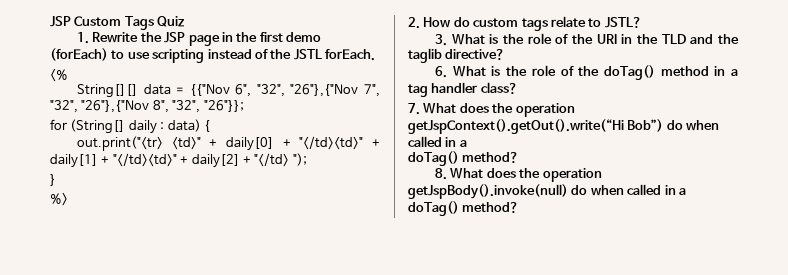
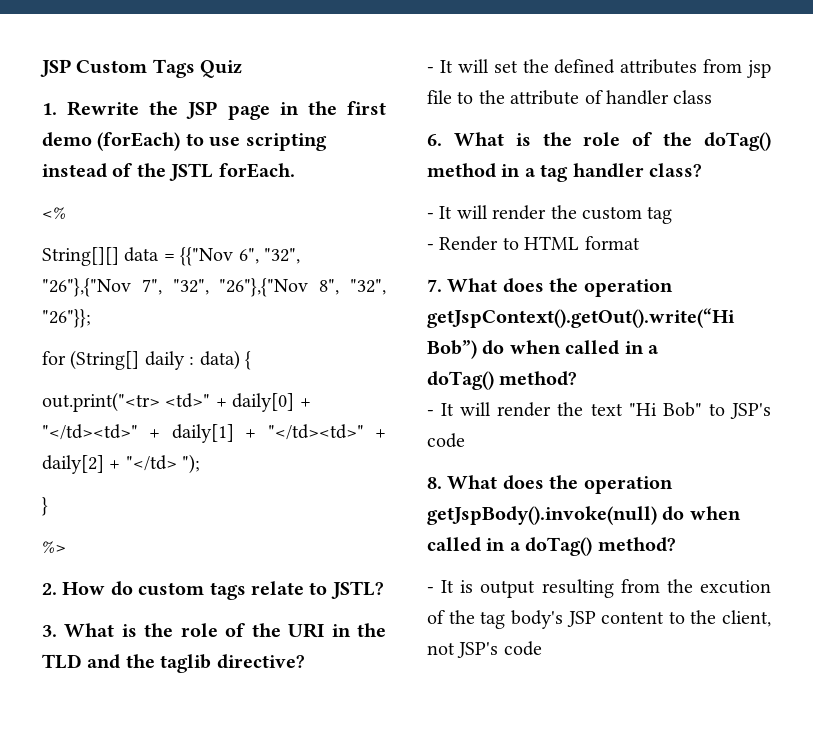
(506, 54) none -> [427,59,771,78] [427,90,713,105] // - It will set the defined attributes from jsp file to the attribute of handler class
(518, 88) none -> [427,205,673,224] [427,236,640,251] // - It will render the custom tag // - Render to HTML format
(520, 157) none -> [427,402,772,419] [427,433,465,448] // - It will render the text "Hi Bob" to JSP's code
(520, 207) none -> [427,579,771,598] [427,610,771,629] [427,641,542,658] // - It is output resulting from the excution of the tag body's JSP content to the client, not JSP's code

